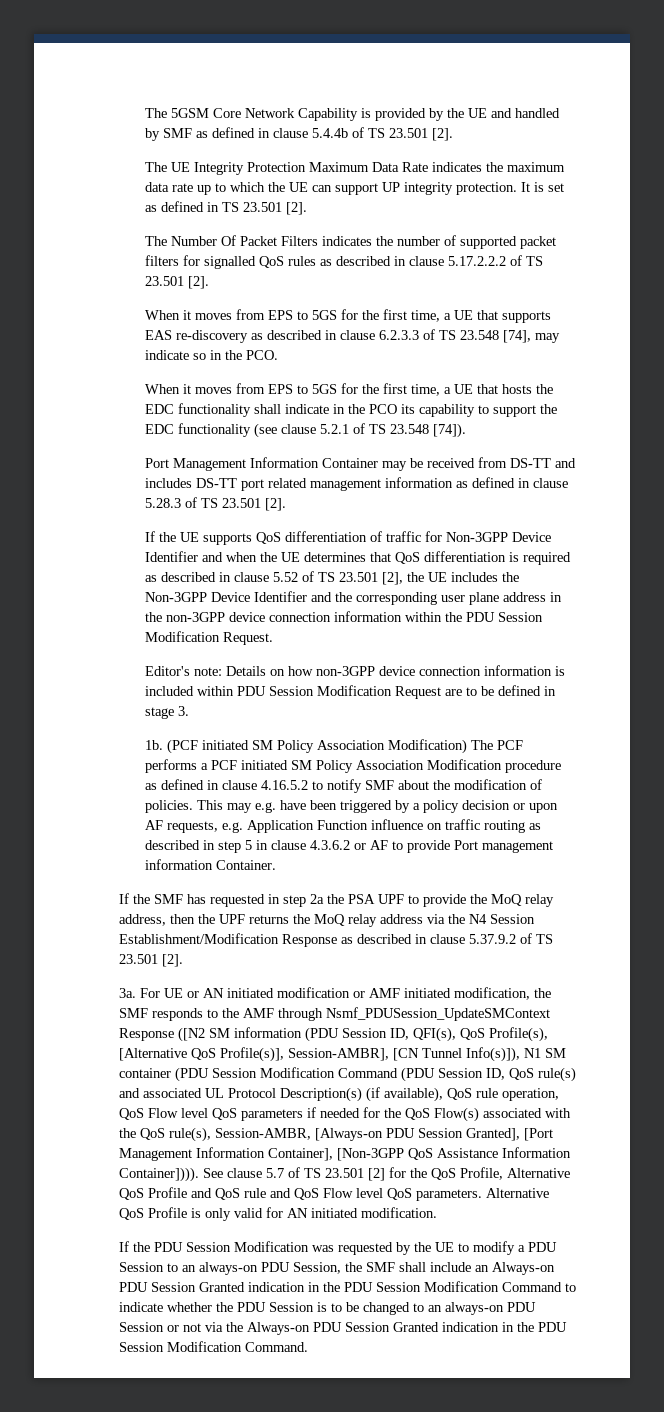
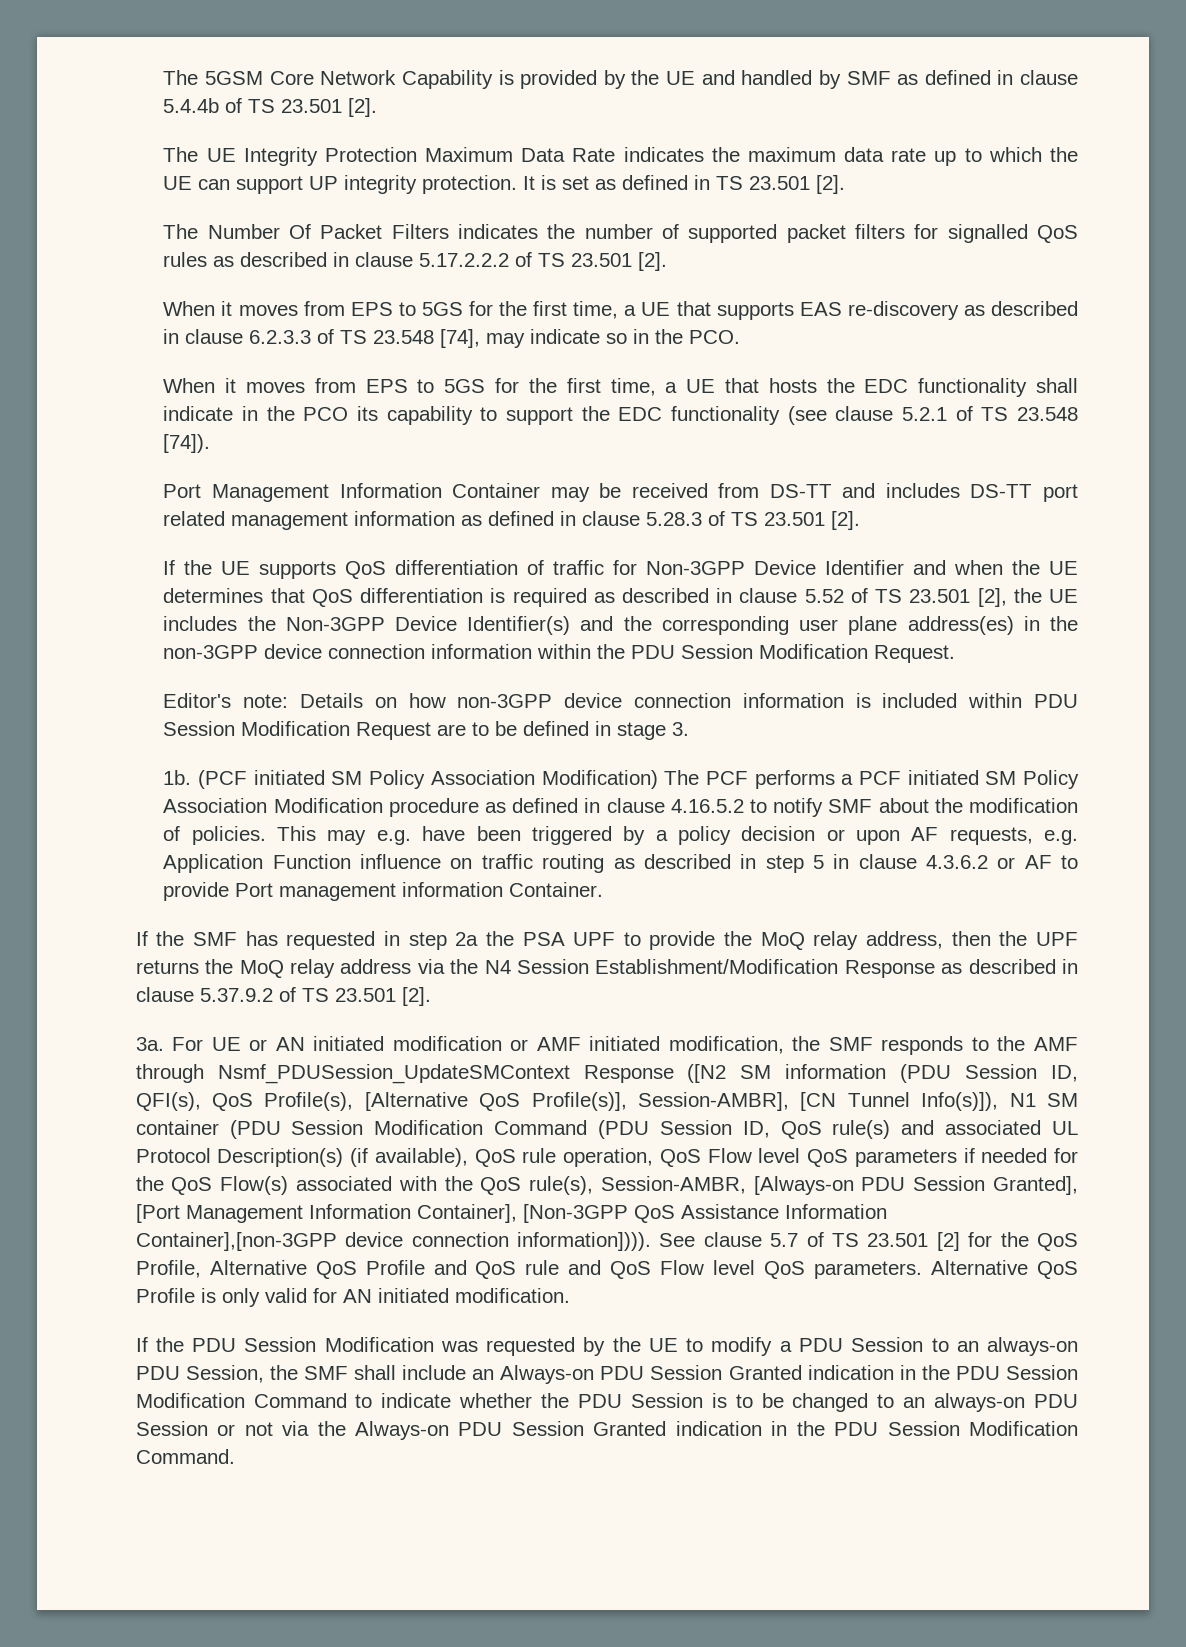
[254,591,308,602] Identifier -> [467,616,571,635] Identifier(s)
[503,592,547,602] address -> [907,616,1014,635] address(es)
[118,1167,199,1182] Container]))). -> [135,1232,651,1251] Container],[non-3GPP device connection information]))).

